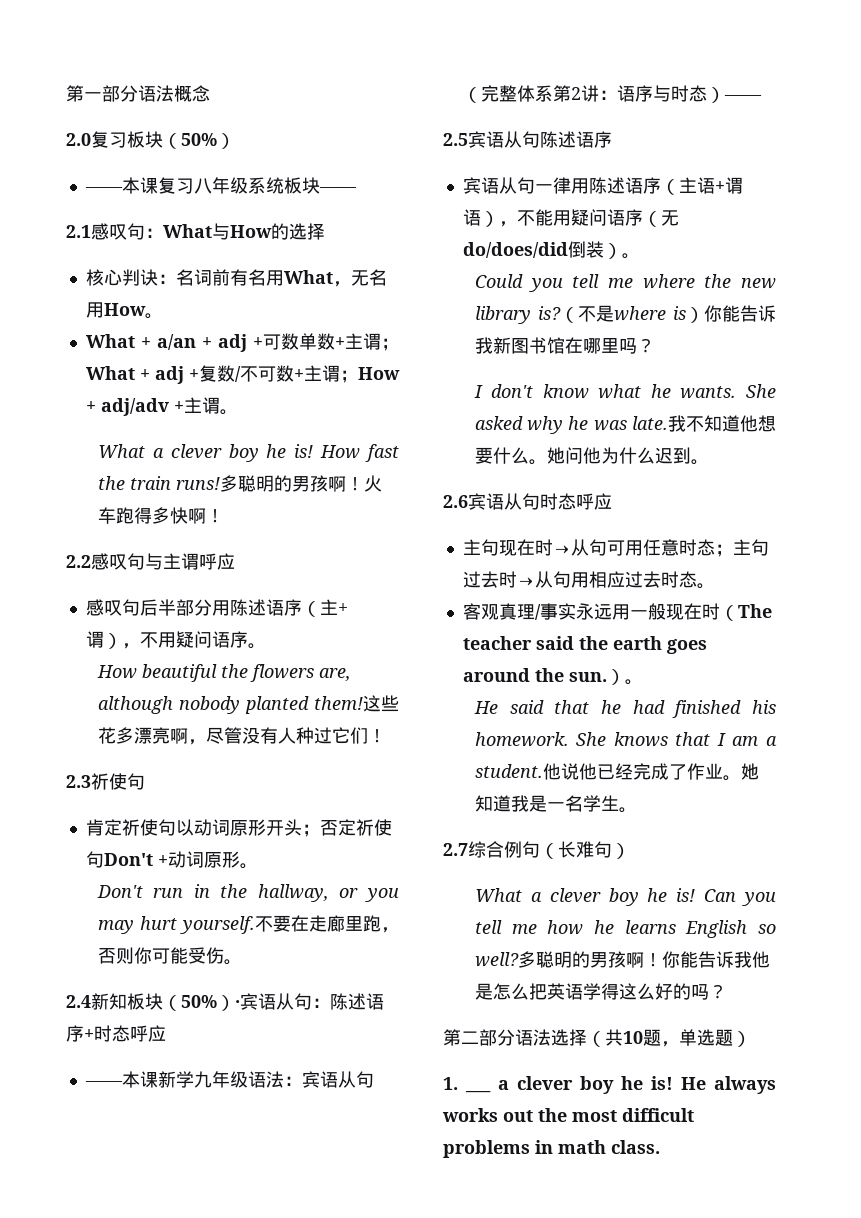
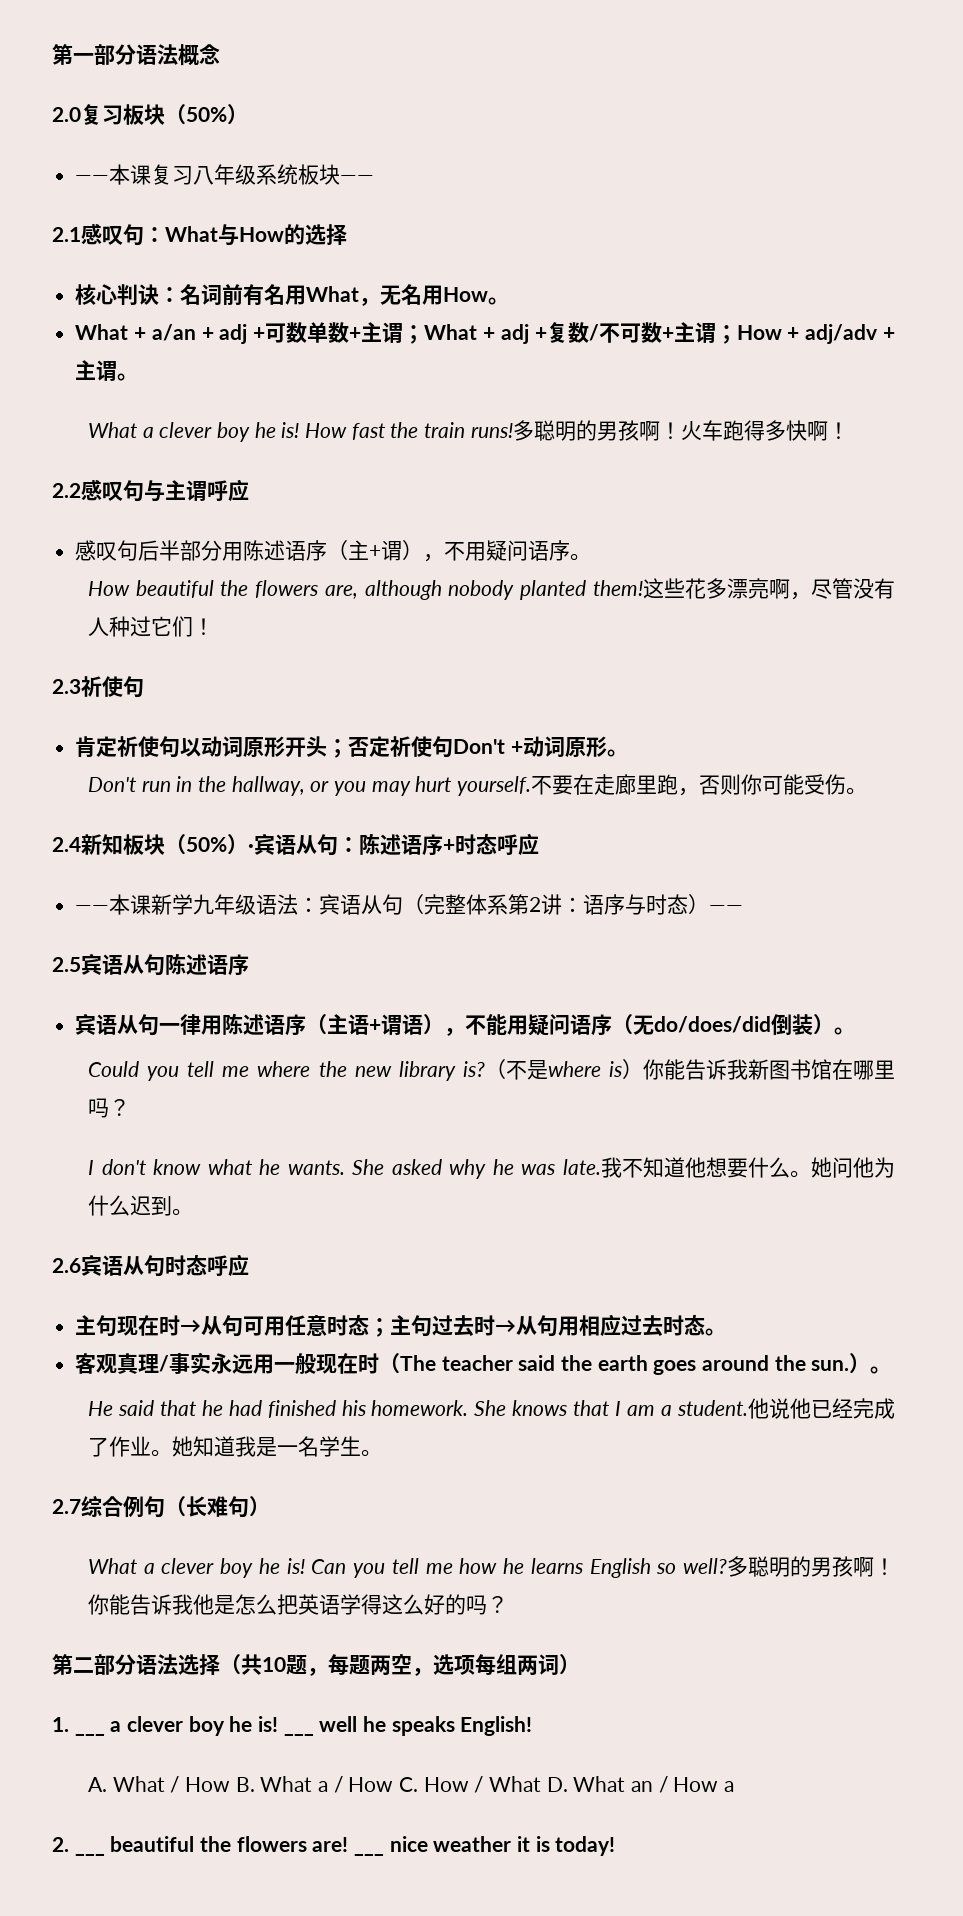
[679,1029,733,1046] 单选题 -> [328,1654,559,1676] 每题两空，选项每组两词
[681,1076,776,1094] [442,1108,694,1122] [443,1140,660,1158] He always works out the most difficult problems in math class. -> [283,1732,314,1736] [319,1716,533,1736] [87,1776,735,1793] [52,1837,69,1852] [74,1852,105,1856] [110,1836,349,1852] [354,1852,385,1856] [389,1836,616,1856] ___ well he speaks English! // A. What / How B. What a / How C. How / What D. What an / How a // 2. ___ beautiful the flowers are! ___ nice weather it is today!

